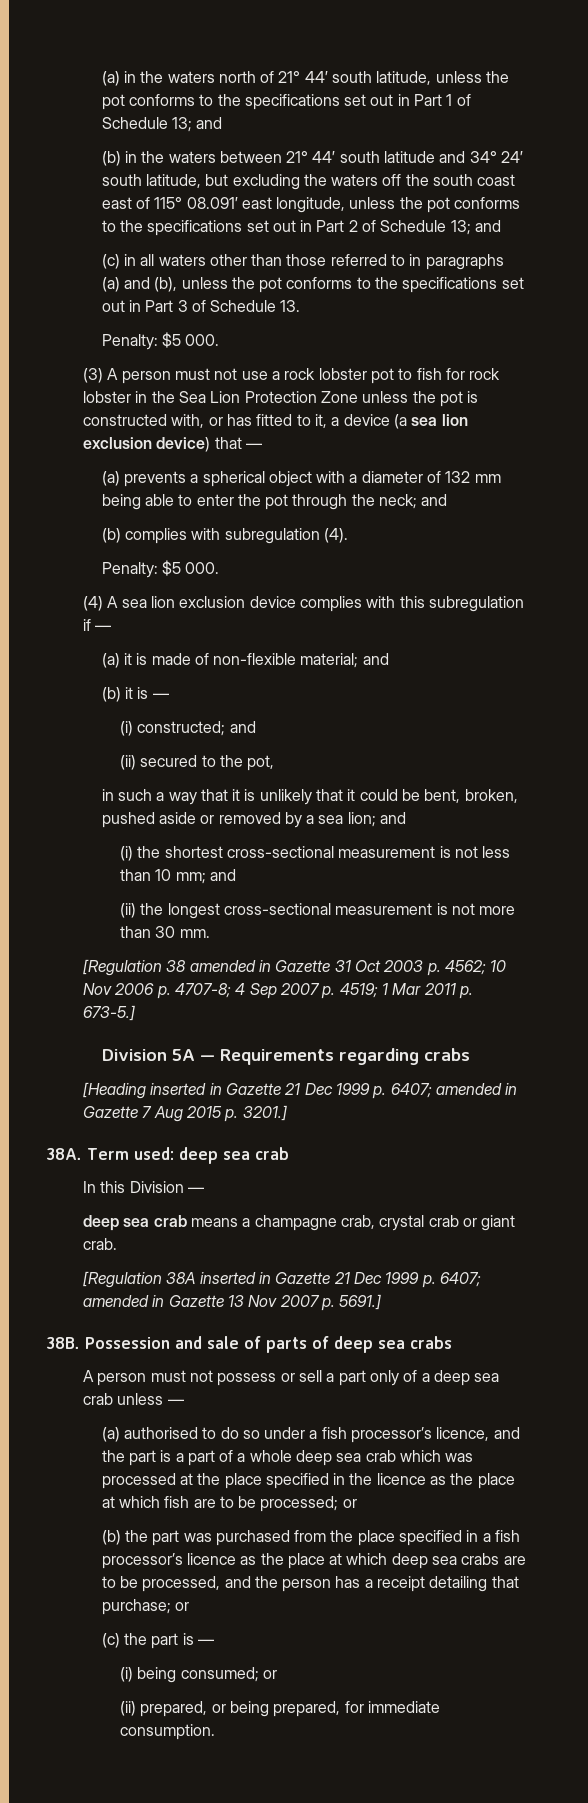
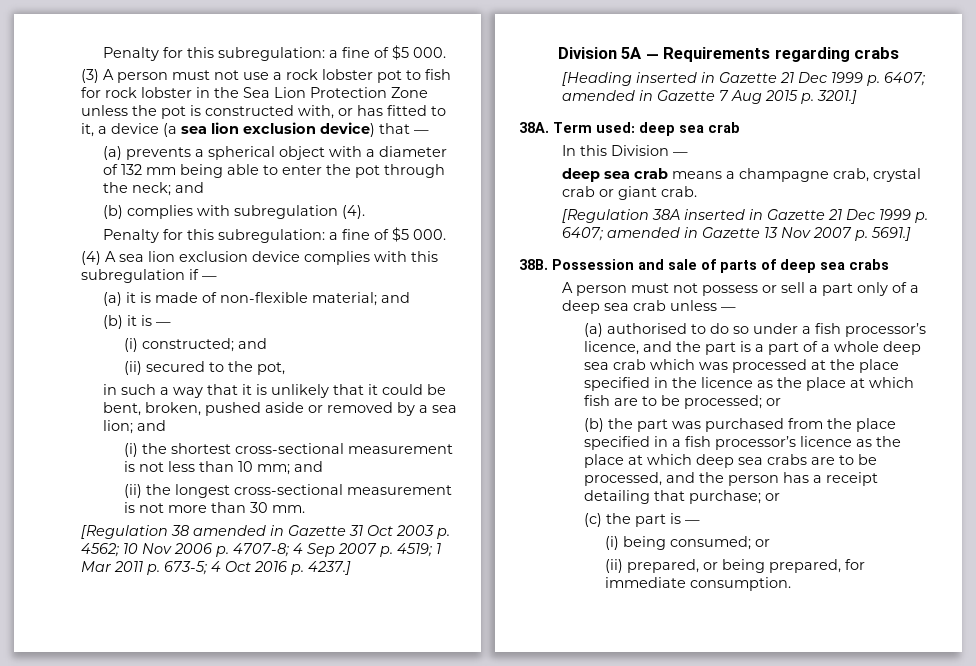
[101,71,510,86] [101,94,471,110] [101,117,223,132] [101,151,524,166] [101,174,516,190] [101,197,521,213] [101,220,502,236] [101,254,504,270] [101,277,524,293] [101,300,301,312] [101,334,158,350] (a) in the waters north of 21° 44′ south latitude, unless the pot conforms to the specifications set out in Part 1 of Schedule 13; and // (b) in the waters between 21° 44′ south latitude and 34° 24′ south latitude, but excluding the waters off the south coast east of 115° 08.091′ east longitude, unless the pot conforms to the specifications set out in Part 2 of Schedule 13; and // (c) in all waters other than those referred to in paragraphs (a) and (b), unless the pot conforms to the specifications set out in Part 3 of Schedule 13. // Penalty: -> [102,47,389,61] Penalty for this subregulation: a fine of
[101,562,158,578] Penalty: -> [102,229,389,243] Penalty for this subregulation: a fine of
[83,1005,136,1021] 673-5.] -> [164,561,352,575] 673-5; 4 Oct 2016 p. 4237.]

